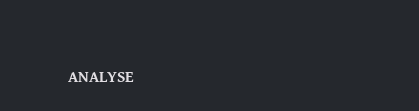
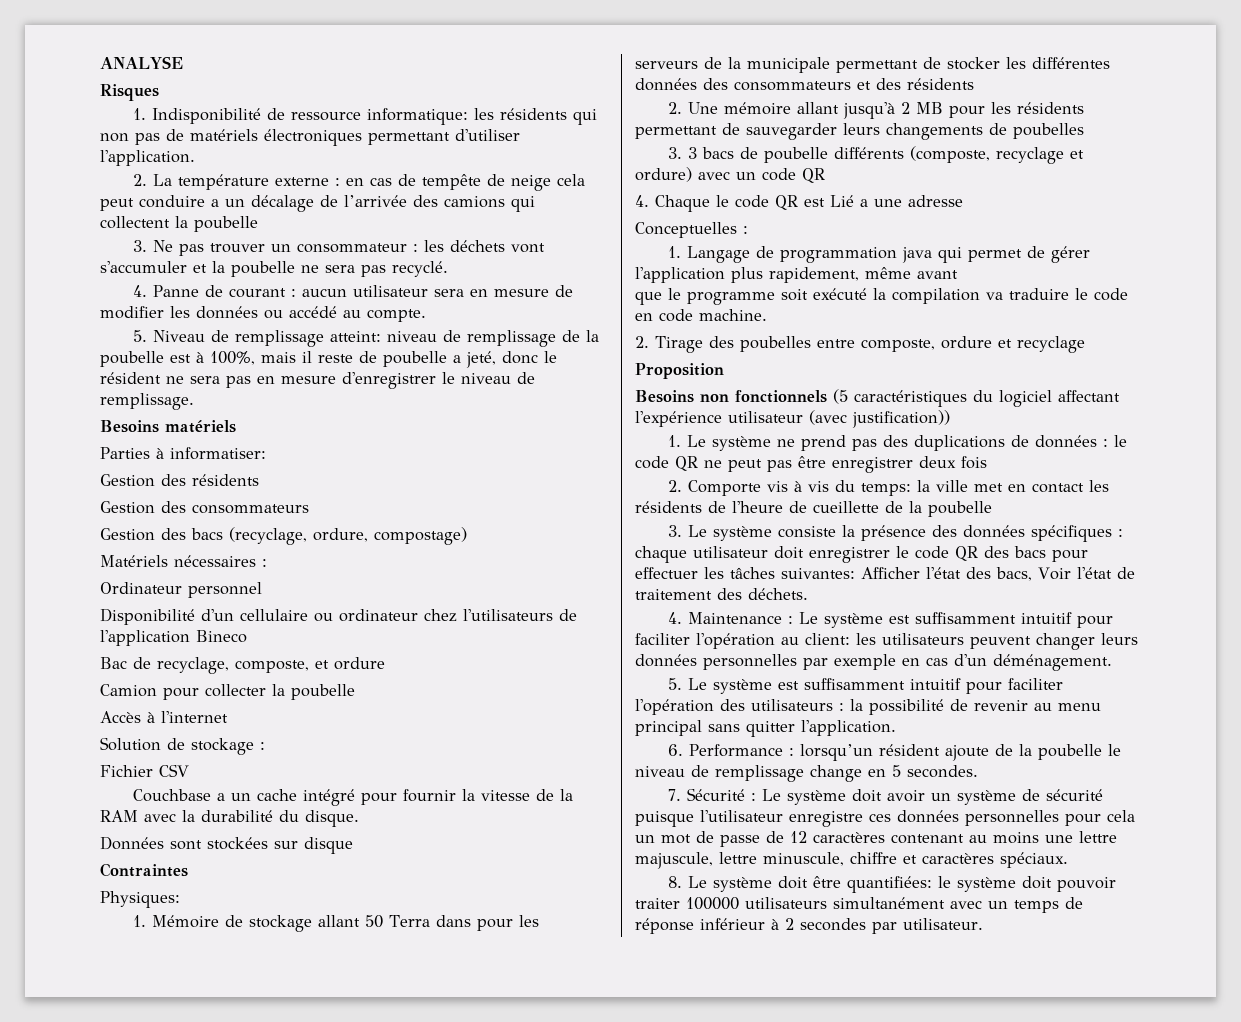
(134, 77) none -> [100,84,159,101] [133,108,598,125] [100,129,520,146] [100,150,195,166] [133,174,586,191] [100,195,535,212] [100,216,258,232] [133,240,546,256] [100,261,448,277] [133,285,574,298] [100,306,426,322] [133,330,600,347] [100,351,557,368] [100,372,535,389] [100,393,194,410] [100,420,236,433] [100,447,266,460] [100,474,259,487] [100,501,309,514] [100,527,467,545] [100,555,267,567] [100,582,262,598] [100,608,577,625] [100,630,247,646] [100,657,385,674] [100,684,355,700] [100,711,228,723] [100,737,265,755] [100,764,189,777] [133,789,574,806] [100,810,359,827] [100,836,353,854] [100,863,188,877] [100,891,180,908] [133,915,540,932] [635,57,1110,73] [635,78,974,91] [668,102,1085,119] [635,123,1084,140] [668,146,1085,164] [635,167,825,183] [635,195,963,212] [635,222,748,238] [668,246,1091,263] [635,267,958,283] [635,288,1128,305] [635,309,767,322] [635,336,1085,353] [635,363,724,379] [635,389,1120,407] [635,410,950,428] [668,435,1128,451] [635,456,987,473] [668,480,1110,496] [635,501,992,517] [668,525,1124,542] [635,546,1088,563] [635,567,1135,581] [635,588,808,600] [668,612,1114,628] [635,633,1138,650] [635,654,1112,671] [668,678,1064,694] [635,699,1101,715] [635,720,896,737] [668,744,1122,761] [635,765,978,782] [668,788,1104,805] [635,810,1135,827] [635,831,1117,847] [635,852,1068,869] [668,876,1117,893] [635,897,1083,913] [635,918,983,934] // Risques // 1. Indisponibilité de ressource informatique: les résidents qui non pas de matériels électroniques permettant d'utiliser l'application. // 2. La température externe : en cas de tempête de neige cela peut conduire a un décalage de l’arrivée des camions qui collectent la poubelle // 3. Ne pas trouver un consommateur : les déchets vont s'accumuler et la poubelle ne sera pas recyclé. // 4. Panne de courant : aucun utilisateur sera en mesure de modifier les données ou accédé au compte. // 5. Niveau de remplissage atteint: niveau de remplissage de la poubelle est à 100%, mais il reste de poubelle a jeté, donc le résident ne sera pas en mesure d'enregistrer le niveau de remplissage. // Besoins matériels // Parties à informatiser: // Gestion des résidents // Gestion des consommateurs // Gestion des bacs (recyclage, ordure, compostage) // Matériels nécessaires : // Ordinateur personnel // Disponibilité d'un cellulaire ou ordinateur chez l'utilisateurs de l'application Bineco // Bac de recyclage, composte, et ordure // Camion pour collecter la poubelle // Accès à l'internet // Solution de stockage : // Fichier CSV // Couchbase a un cache intégré pour fournir la vitesse de la RAM avec la durabilité du disque. // Données sont stockées sur disque // Contraintes // Physiques: // 1. Mémoire de stockage allant 50 Terra dans pour les serveurs de la municipale permettant de stocker les différentes données des consommateurs et des résidents // 2. Une mémoire allant jusqu'à 2 MB pour les résidents permettant de sauvegarder leurs changements de poubelles // 3. 3 bacs de poubelle différents (composte, recyclage et ordure) avec un code QR // 4. Chaque le code QR est Lié a une adresse // Conceptuelles : // 1. Langage de programmation java qui permet de gérer l'application plus rapidement, même avant // que le programme soit exécuté la compilation va traduire le code en code machine. // 2. Tirage des poubelles entre composte, ordure et recyclage // Proposition // Besoins non fonctionnels (5 caractéristiques du logiciel affectant l'expérience utilisateur (avec justification)) // 1. Le système ne prend pas des duplications de données : le code QR ne peut pas être enregistrer deux fois // 2. Comporte vis à vis du temps: la ville met en contact les résidents de l'heure de cueillette de la poubelle // 3. Le système consiste la présence des données spécifiques : chaque utilisateur doit enregistrer le code QR des bacs pour effectuer les tâches suivantes: Afficher l'état des bacs, Voir l'état de traitement des déchets. // 4. Maintenance : Le système est suffisamment intuitif pour faciliter l'opération au client: les utilisateurs peuvent changer leurs données personnelles par exemple en cas d'un déménagement. // 5. Le système est suffisamment intuitif pour faciliter l'opération des utilisateurs : la possibilité de revenir au menu principal sans quitter l'application. // 6. Performance : lorsqu’un résident ajoute de la poubelle le niveau de remplissage change en 5 secondes. // 7. Sécurité : Le système doit avoir un système de sécurité puisque l'utilisateur enregistre ces données personnelles pour cela un mot de passe de 12 caractères contenant au moins une lettre majuscule, lettre minuscule, chiffre et caractères spéciaux. // 8. Le système doit être quantifiées: le système doit pouvoir traiter 100000 utilisateurs simultanément avec un temps de réponse inférieur à 2 secondes par utilisateur.

